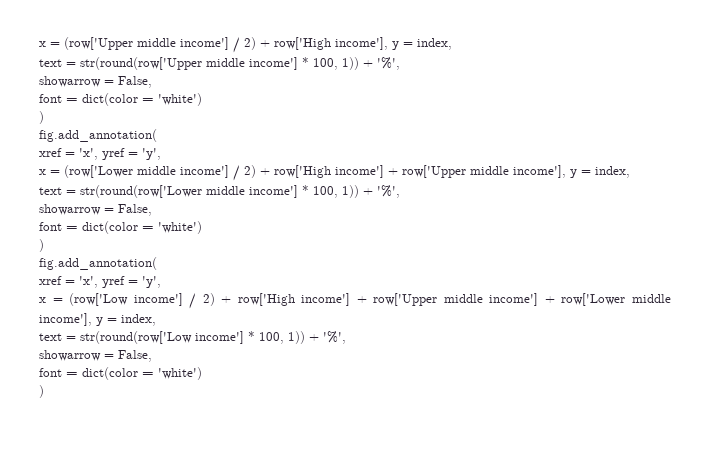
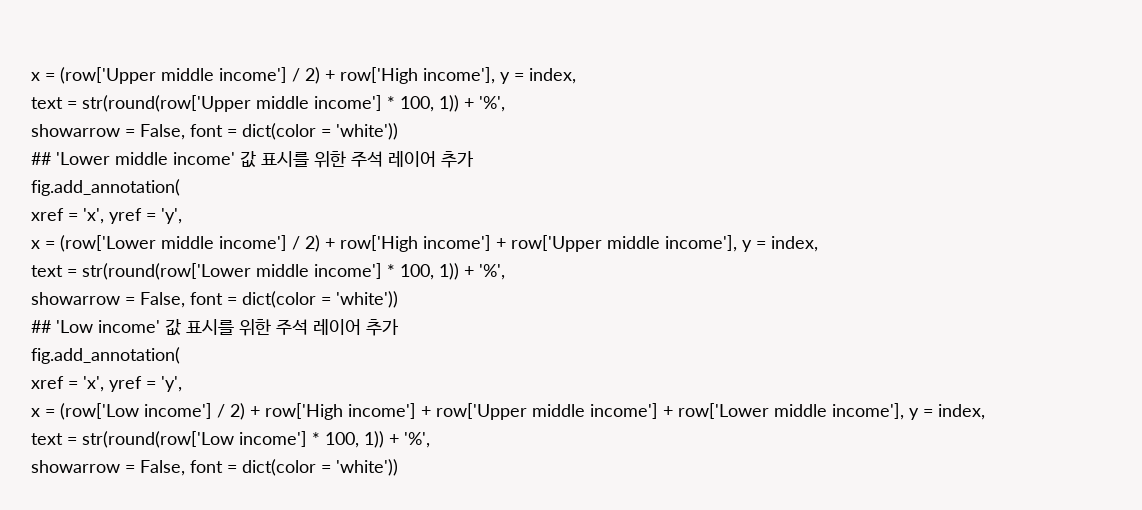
[39,93,202,106] [39,111,44,124] // font = dict(color = 'white') // ) -> [190,123,398,140] [31,151,474,168] font = dict(color = 'white')) // ## 'Lower middle income' 값 표시를 위한 주석 레이어 추가
[39,221,202,234] [39,239,44,252] // font = dict(color = 'white') // ) -> [190,291,398,308] [31,319,399,336] font = dict(color = 'white')) // ## 'Low income' 값 표시를 위한 주석 레이어 추가
[39,367,202,380] [39,385,44,398] // font = dict(color = 'white') // ) -> [190,459,398,476] font = dict(color = 'white'))

